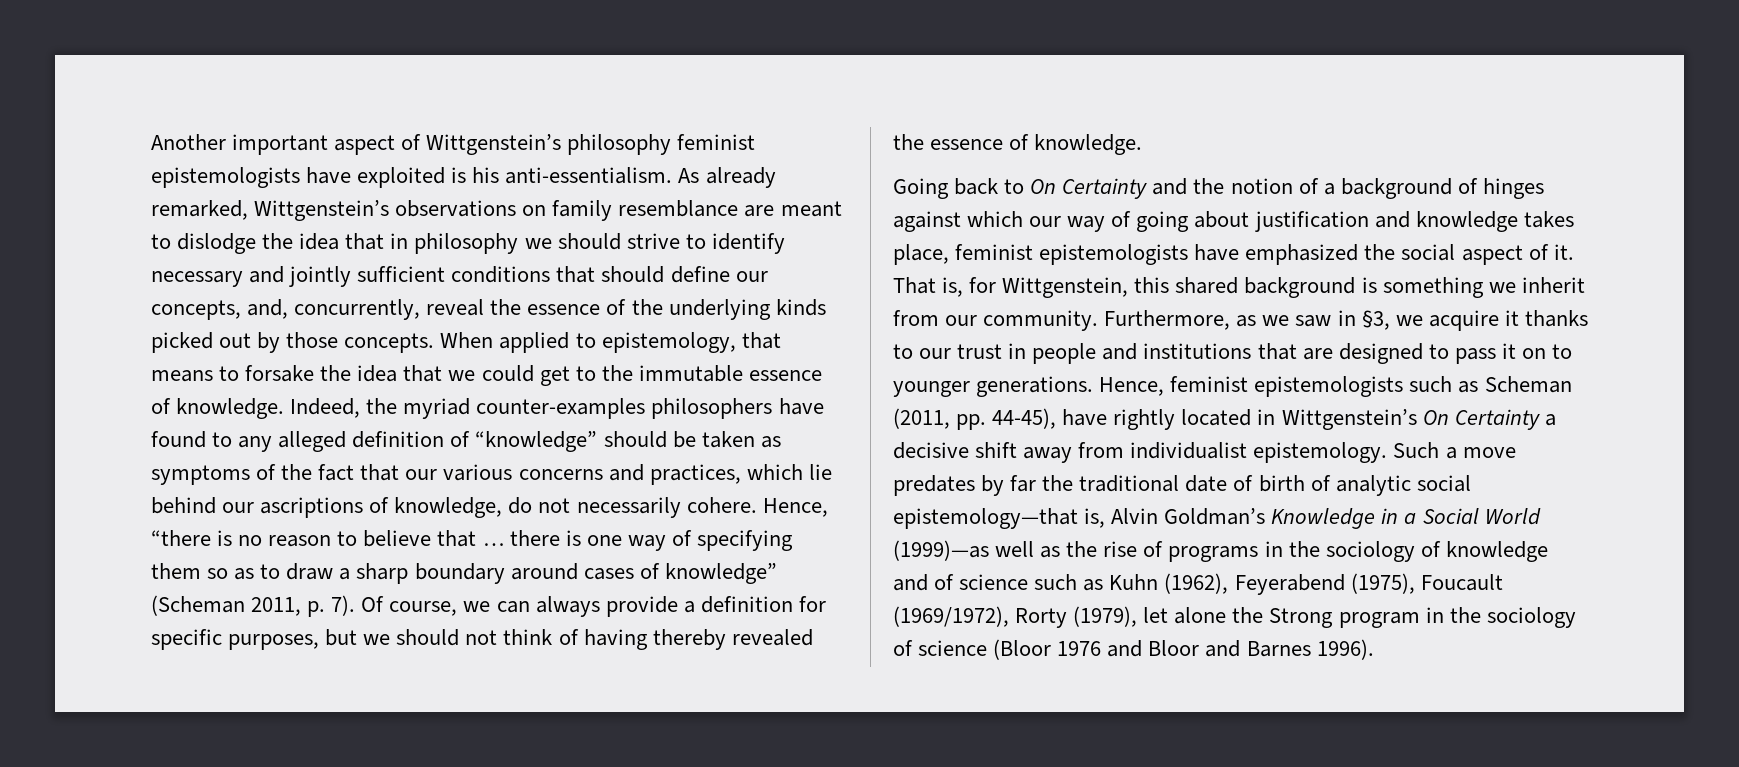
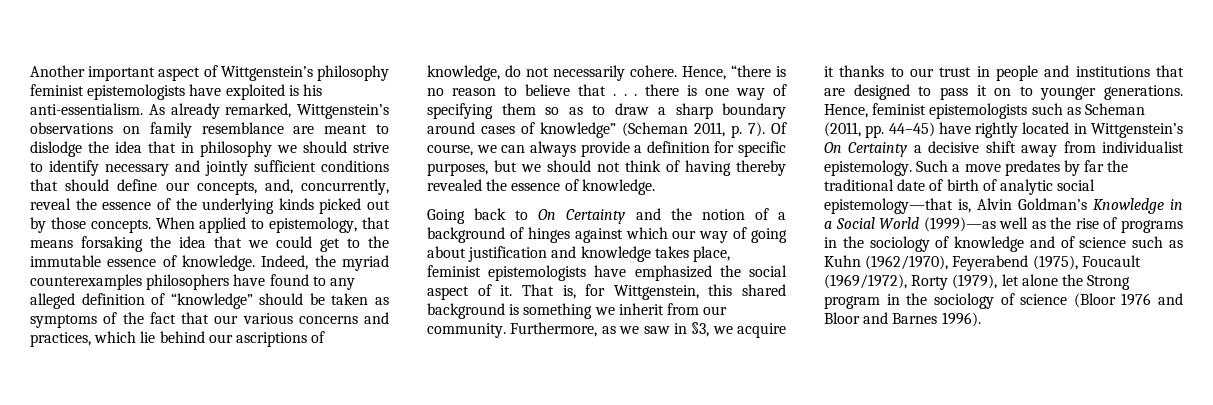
[219,365,315,382] to forsake -> [81,236,143,252] forsaking
[476,398,646,419] counter-examples -> [30,274,142,290] counterexamples
[482,543,504,546] … -> [612,94,638,96] . . .
[992,408,1057,429] 44-45), -> [888,122,935,137] 44–45)
[1164,573,1229,594] (1962), -> [865,255,949,270] (1962/1970),

